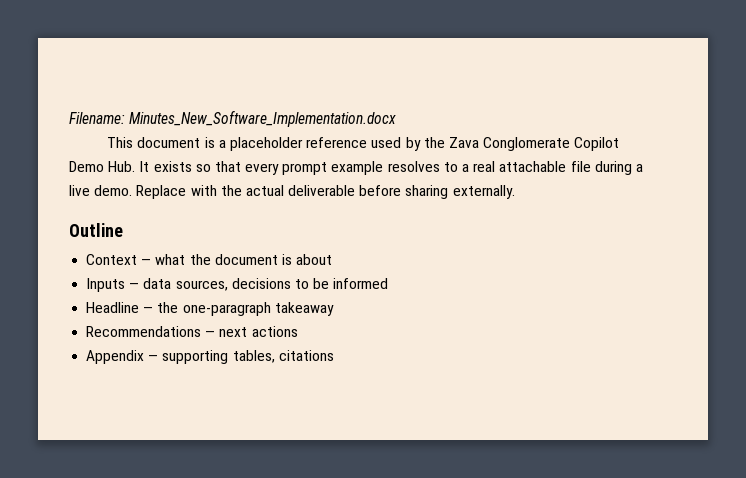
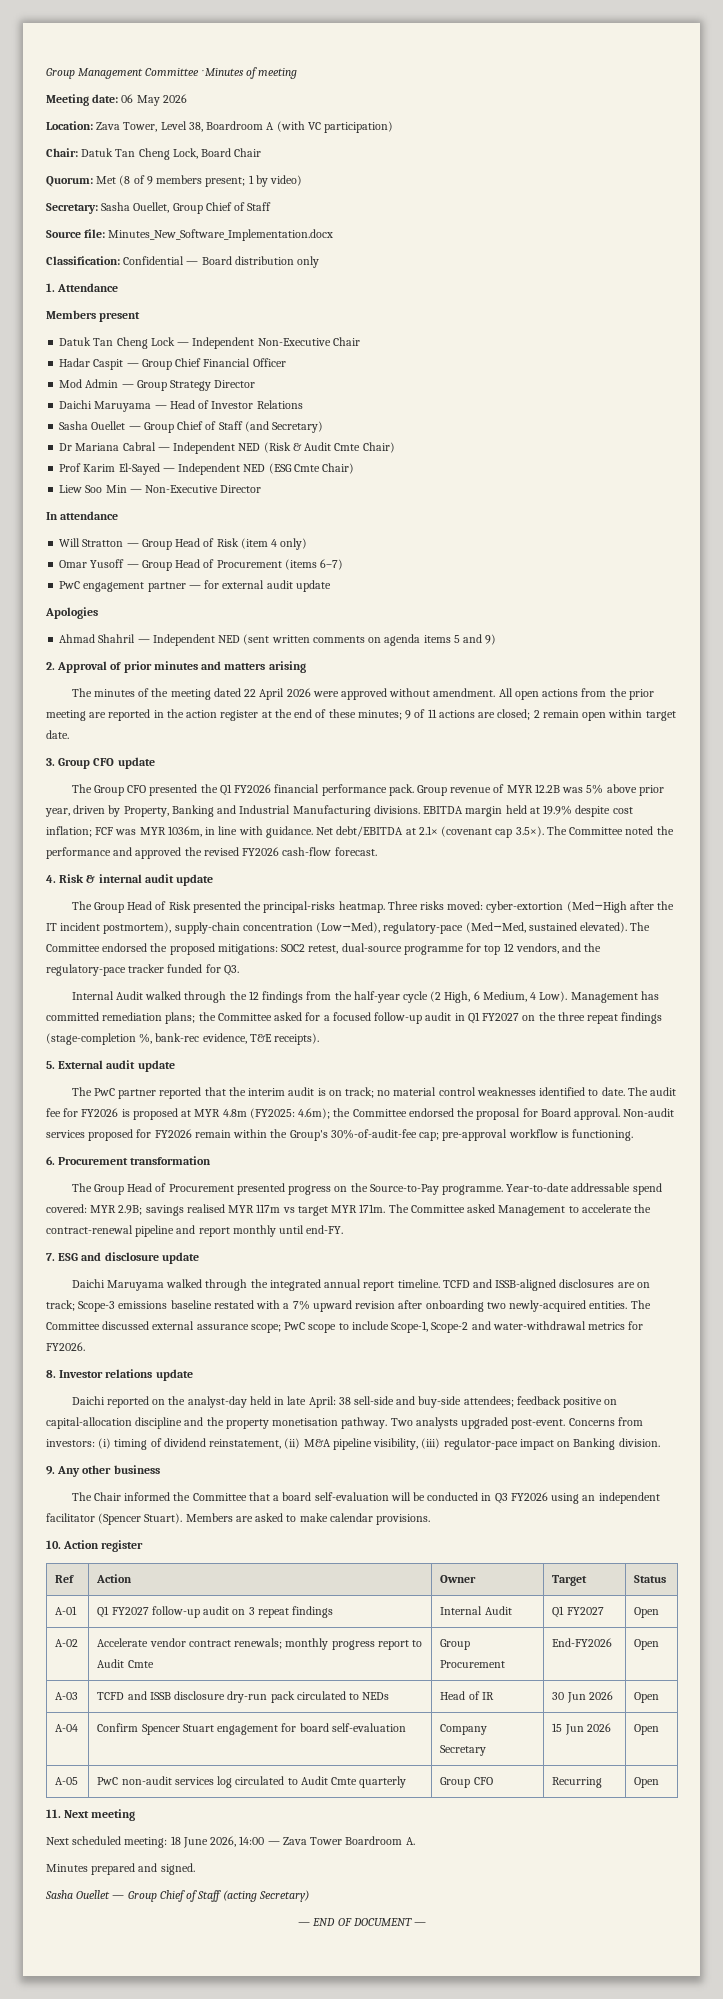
[69,110,397,127] [107,137,620,151] [69,161,643,175] [69,185,515,199] [69,223,123,237] [86,254,333,265] [86,278,389,292] [86,302,334,316] [86,326,298,337] [86,350,334,364] Filename: Minutes_New_Software_Implementation.docx // This document is a placeholder reference used by the Zava Conglomerate Copilot Demo Hub. It exists so that every prompt example resolves to a real attachable file during a live demo. Replace with the actual deliverable before sharing externally. // Outline // Context — what the document is about // Inputs — data sources, decisions to be informed // Headline — the one-paragraph takeaway // Recommendations — next actions // Appendix — supporting tables, citations -> [46,67,298,79] [46,94,187,106] [46,121,394,133] [46,148,262,160] [46,175,303,187] [46,202,272,214] [46,229,334,241] [46,256,320,268] [46,283,119,292] [46,310,141,322] [59,337,360,349] [59,358,286,370] [59,379,256,391] [59,400,303,412] [59,421,324,433] [59,442,395,454] [59,463,355,475] [59,485,262,493] [46,511,119,520] [59,538,308,550] [59,559,344,571] [59,580,331,592] [45,607,98,619] [59,634,497,646] [46,661,306,673] [71,688,654,700] [46,709,676,721] [46,730,69,739] [46,757,155,769] [71,784,664,796] [45,805,633,817] [46,826,674,838] [46,847,377,859] [46,874,214,886] [71,901,675,913] [46,922,651,934] [46,943,602,955] [46,964,239,976] [71,991,659,1003] [46,1012,663,1024] [46,1033,320,1045] [46,1060,175,1072] [71,1087,677,1099] [46,1108,675,1120] [46,1129,634,1141] [46,1156,212,1165] [71,1183,662,1195] [46,1204,652,1216] [46,1225,344,1237] [46,1252,199,1264] [71,1279,650,1291] [46,1300,651,1312] [46,1321,644,1333] [46,1342,85,1351] [46,1369,193,1381] [71,1396,618,1408] [46,1417,643,1429] [46,1438,660,1450] [46,1465,160,1477] [71,1492,660,1504] [46,1513,431,1525] [46,1540,144,1552] [55,1575,75,1583] [96,1574,133,1583] [440,1575,477,1583] [552,1575,588,1586] [634,1575,667,1583] [55,1606,78,1615] [97,1606,334,1618] [440,1606,512,1615] [552,1606,604,1618] [634,1607,660,1618] [55,1639,79,1647] [97,1638,423,1650] [97,1659,154,1668] [440,1639,471,1650] [440,1660,506,1668] [552,1638,613,1647] [634,1639,660,1650] [55,1692,79,1700] [97,1691,390,1703] [440,1691,494,1700] [552,1691,613,1703] [634,1692,660,1703] [55,1724,79,1732] [97,1723,406,1735] [440,1724,488,1735] [440,1745,487,1756] [552,1723,611,1735] [634,1724,660,1735] [55,1777,79,1785] [97,1776,407,1788] [440,1777,493,1788] [552,1777,603,1788] [634,1777,660,1788] [46,1809,136,1821] [46,1836,415,1848] [46,1863,195,1875] [45,1890,309,1902] [298,1918,426,1926] Group Management Committee · Minutes of meeting // Meeting date: 06 May 2026 // Location: Zava Tower, Level 38, Boardroom A (with VC participation) // Chair: Datuk Tan Cheng Lock, Board Chair // Quorum: Met (8 of 9 members present; 1 by video) // Secretary: Sasha Ouellet, Group Chief of Staff // Source file: Minutes_New_Software_Implementation.docx // Classification: Confidential — Board distribution only // 1. Attendance // Members present // Datuk Tan Cheng Lock — Independent Non-Executive Chair // Hadar Caspit — Group Chief Financial Officer // Mod Admin — Group Strategy Director // Daichi Maruyama — Head of Investor Relations // Sasha Ouellet — Group Chief of Staff (and Secretary) // Dr Mariana Cabral — Independent NED (Risk & Audit Cmte Chair) // Prof Karim El-Sayed — Independent NED (ESG Cmte Chair) // Liew Soo Min — Non-Executive Director // In attendance // Will Stratton — Group Head of Risk (item 4 only) // Omar Yusoff — Group Head of Procurement (items 6–7) // PwC engagement partner — for external audit update // Apologies // Ahmad Shahril — Independent NED (sent written comments on agenda items 5 and 9) // 2. Approval of prior minutes and matters arising // The minutes of the meeting dated 22 April 2026 were approved without amendment. All open actions from the prior meeting are reported in the action register at the end of these minutes; 9 of 11 actions are closed; 2 remain open within target date. // 3. Group CFO update // The Group CFO presented the Q1 FY2026 financial performance pack. Group revenue of MYR 12.2B was 5% above prior year, driven by Property, Banking and Industrial Manufacturing divisions. EBITDA margin held at 19.9% despite cost inflation; FCF was MYR 1036m, in line with guidance. Net debt/EBITDA at 2.1× (covenant cap 3.5×). The Committee noted the performance and approved the revised FY2026 cash-flow forecast. // 4. Risk & internal audit update // The Group Head of Risk presented the principal-risks heatmap. Three risks moved: cyber-extortion (Med→High after the IT incident postmortem), supply-chain concentration (Low→Med), regulatory-pace (Med→Med, sustained elevated). The Committee endorsed the proposed mitigations: SOC2 retest, dual-source programme for top 12 vendors, and the regulatory-pace tracker funded for Q3. // Internal Audit walked through the 12 findings from the half-year cycle (2 High, 6 Medium, 4 Low). Management has committed remediation plans; the Committee asked for a focused follow-up audit in Q1 FY2027 on the three repeat findings (stage-completion %, bank-rec evidence, T&E receipts). // 5. External audit update // The PwC partner reported that the interim audit is on track; no material control weaknesses identified to date. The audit fee for FY2026 is proposed at MYR 4.8m (FY2025: 4.6m); the Committee endorsed the proposal for Board approval. Non-audit services proposed for FY2026 remain within the Group's 30%-of-audit-fee cap; pre-approval workflow is functioning. // 6. Procurement transformation // The Group Head of Procurement presented progress on the Source-to-Pay programme. Year-to-date addressable spend covered: MYR 2.9B; savings realised MYR 117m vs target MYR 171m. The Committee asked Management to accelerate the contract-renewal pipeline and report monthly until end-FY. // 7. ESG and disclosure update // Daichi Maruyama walked through the integrated annual report timeline. TCFD and ISSB-aligned disclosures are on track; Scope-3 emissions baseline restated with a 7% upward revision after onboarding two newly-acquired entities. The Committee discussed external assurance scope; PwC scope to include Scope-1, Scope-2 and water-withdrawal metrics for FY2026. // 8. Investor relations update // Daichi reported on the analyst-day held in late April: 38 sell-side and buy-side attendees; feedback positive on capital-allocation discipline and the property monetisation pathway. Two analysts upgraded post-event. Concerns from investors: (i) timing of dividend reinstatement, (ii) M&A pipeline visibility, (iii) regulator-pace impact on Banking division. // 9. Any other business // The Chair informed the Committee that a board self-evaluation will be conducted in Q3 FY2026 using an independent facilitator (Spencer Stuart). Members are asked to make calendar provisions. // 10. Action register // Ref | Action | Owner | Target | Status // A-01 | Q1 FY2027 follow-up audit on 3 repeat findings | Internal Audit | Q1 FY2027 | Open // A-02 | Accelerate vendor contract renewals; monthly progress report to Audit Cmte | Group Procurement | End-FY2026 | Open // A-03 | TCFD and ISSB disclosure dry-run pack circulated to NEDs | Head of IR | 30 Jun 2026 | Open // A-04 | Confirm Spencer Stuart engagement for board self-evaluation | Company Secretary | 15 Jun 2026 | Open // A-05 | PwC non-audit services log circulated to Audit Cmte quarterly | Group CFO | Recurring | Open // 11. Next meeting // Next scheduled meeting: 18 June 2026, 14:00 — Zava Tower Boardroom A. // Minutes prepared and signed. // Sasha Ouellet — Group Chief of Staff (acting Secretary) // — END OF DOCUMENT —

